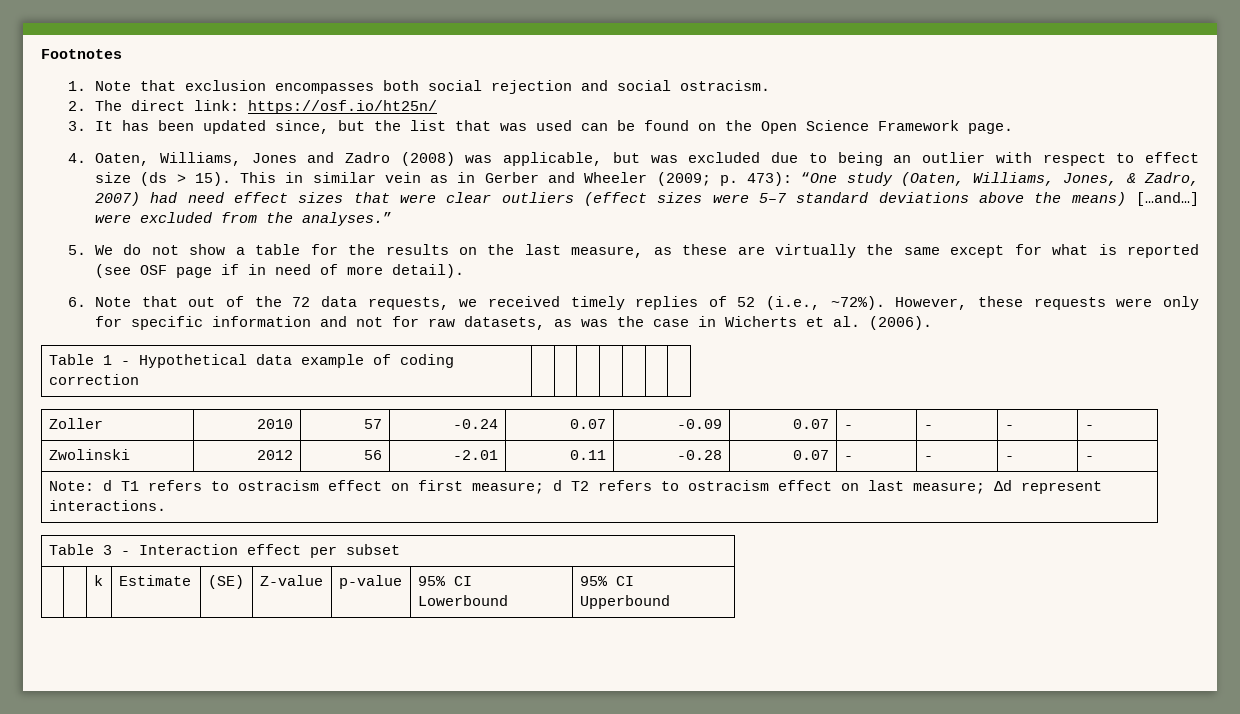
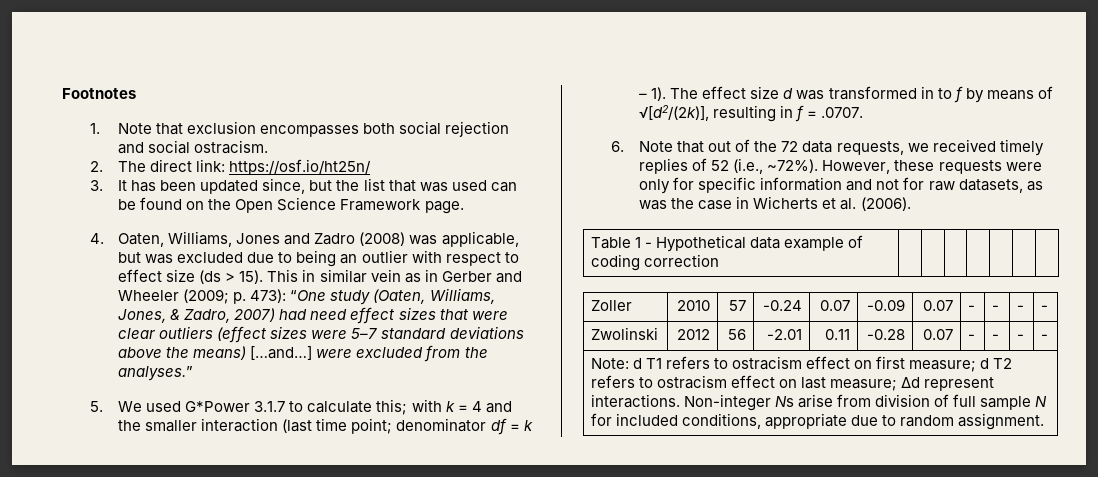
[123,244,1200,258] [95,264,465,278] do not show a table for the results on the last measure, as these are virtually the same except for what is reported (see OSF page if in need of more detail). -> [146,399,512,415] [118,418,533,435] [639,86,1053,103] [639,105,864,122] used G*Power 3.1.7 to calculate this; with k = 4 and the smaller interaction (last time point; denominator df = k – 1). The effect size d was transformed in to f by means of √[d2/(2k)], resulting in f = .0707.
[48,544,400,558] [93,575,103,586] [118,575,191,586] [207,575,244,589] [259,575,323,586] [338,575,402,589] [417,576,472,586] [417,595,508,606] [579,576,634,586] [579,595,670,609] // Table 3 - Interaction effect per subset // | | k | Estimate | (SE) | Z-value | p-value | 95% CI Lowerbound | 95% CI Upperbound -> [683,394,1048,411] [590,413,1044,430] Non-integer Ns arise from division of full sample N for included conditions, appropriate due to random assignment.

